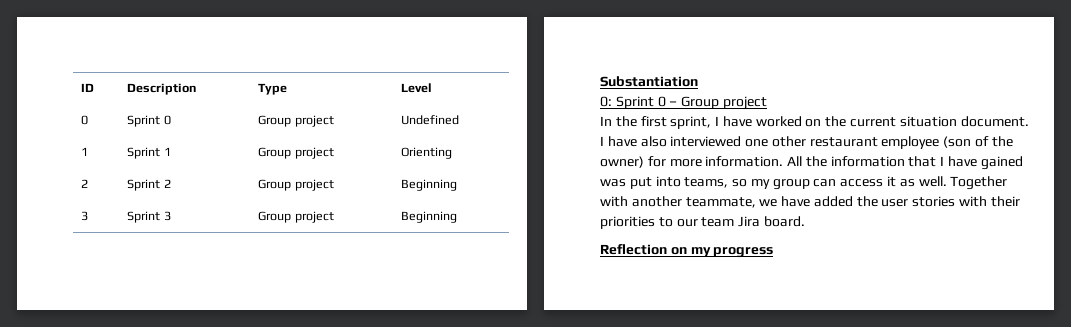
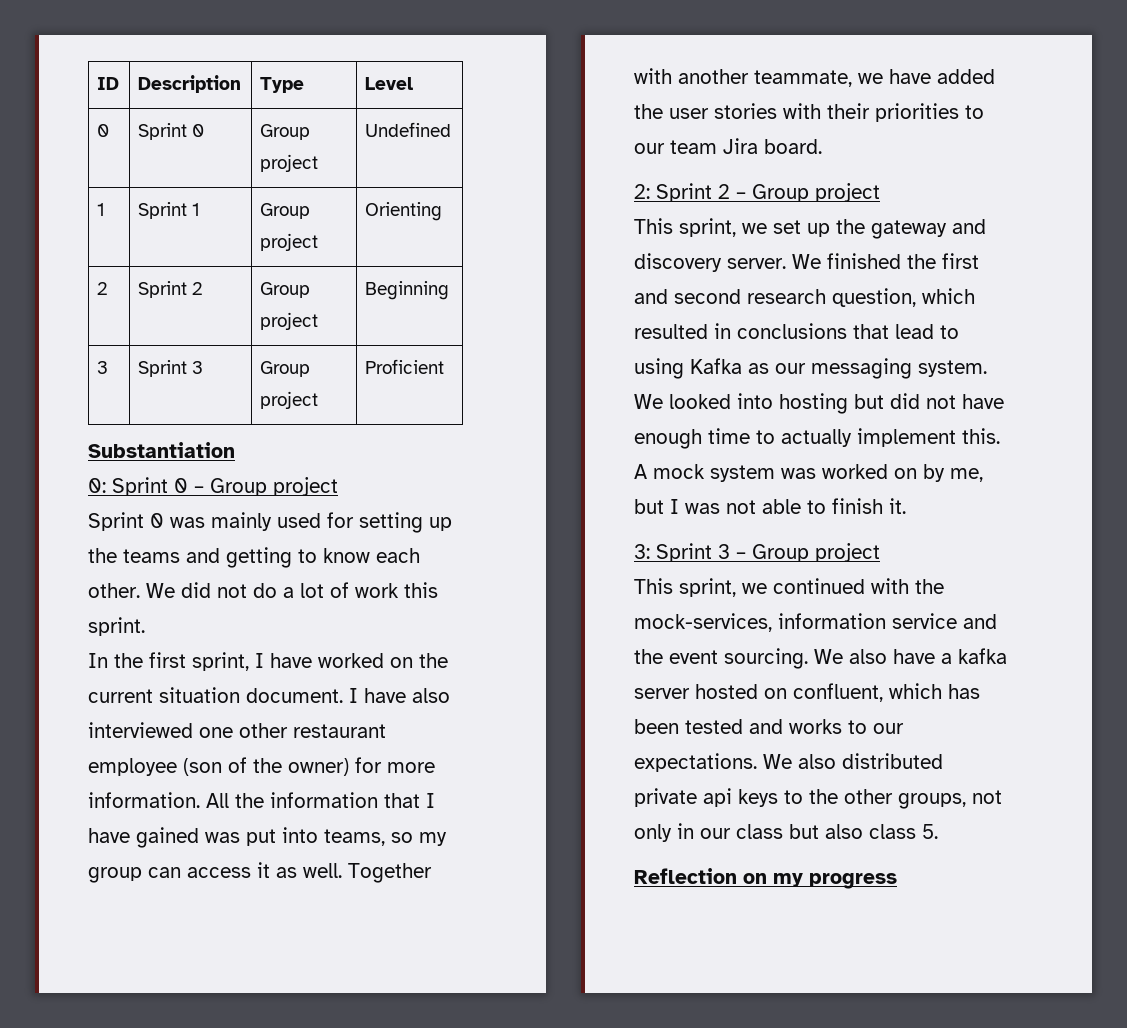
[401,211,458,223] Beginning -> [365,359,445,374] Proficient
(767, 103) none -> [88,512,452,533] [88,547,420,568] [88,582,438,598] [88,617,145,636] // Sprint 0 was mainly used for setting up the teams and getting to know each other. We did not do a lot of work this sprint.
(805, 221) none -> [634,183,880,202] [634,218,986,239] [634,253,979,272] [634,288,975,307] [634,323,959,339] [634,358,987,379] [634,393,1004,414] [634,428,1000,449] [634,464,983,482] [634,498,906,514] [634,543,880,562] [634,578,944,597] [634,613,997,632] [634,648,1007,669] [634,683,980,702] [634,719,904,734] [634,753,943,772] [634,788,1002,809] [634,823,938,842] // 2: Sprint 2 – Group project // This sprint, we set up the gateway and discovery server. We finished the first and second research question, which resulted in conclusions that lead to using Kafka as our messaging system. We looked into hosting but did not have enough time to actually implement this. A mock system was worked on by me, but I was not able to finish it. // 3: Sprint 3 – Group project // This sprint, we continued with the mock-services, information service and the event sourcing. We also have a kafka server hosted on confluent, which has been tested and works to our expectations. We also distributed private api keys to the other groups, not only in our class but also class 5.

